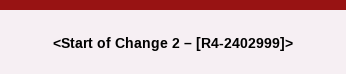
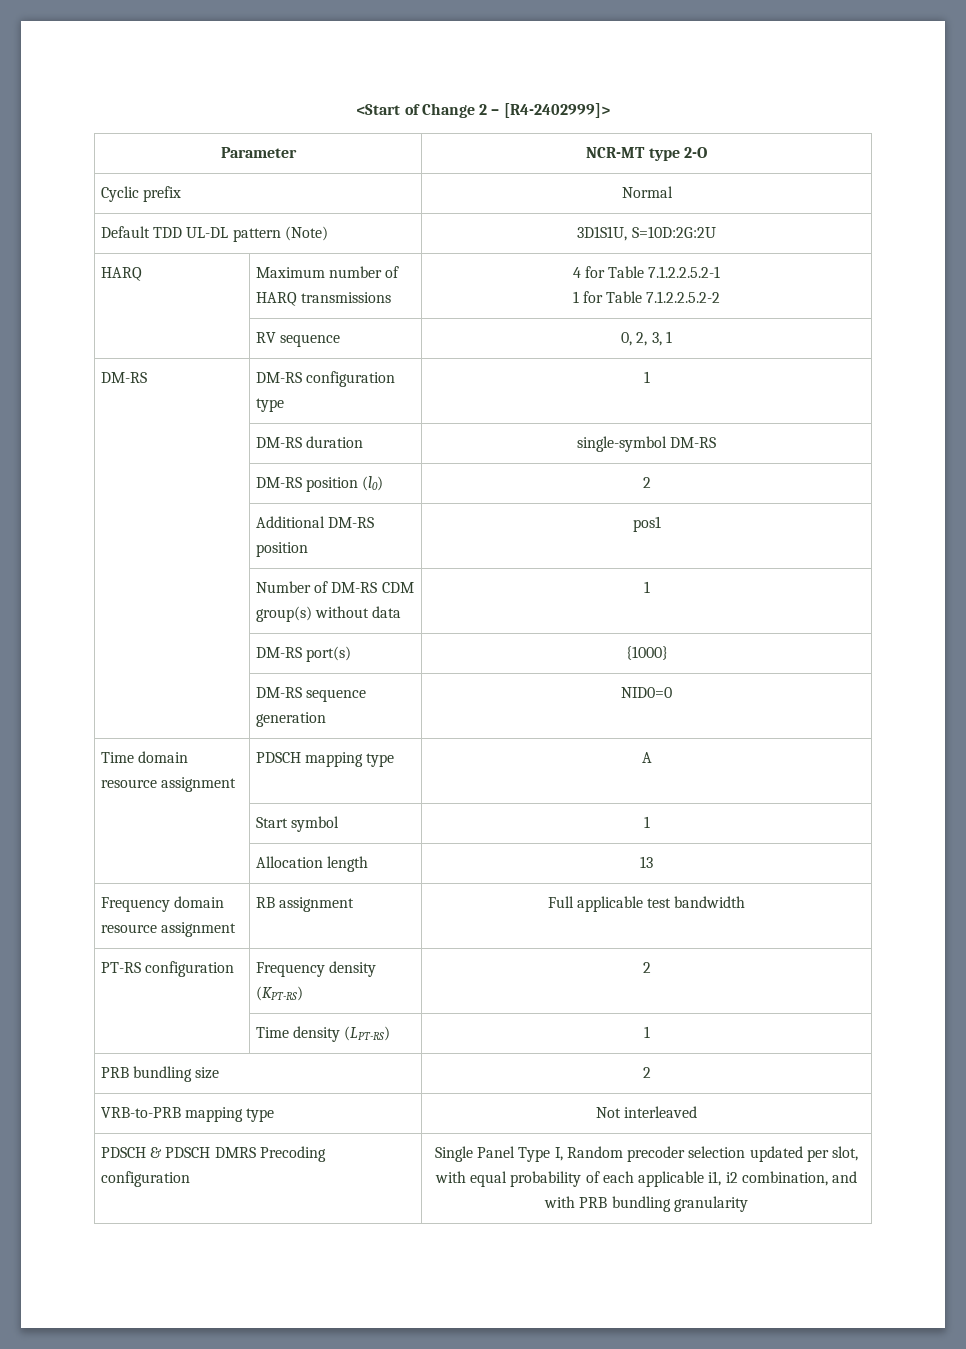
(293, 44) none -> [220,147,297,158] [586,147,707,161] [100,186,182,202] [621,186,673,198] [100,226,329,242] [577,226,716,241] [100,267,142,281] [255,266,400,278] [255,292,392,306] [572,266,721,278] [572,291,721,303] [255,332,341,347] [621,331,672,346] [100,372,147,383] [255,371,396,387] [255,398,284,412] [643,371,650,383] [255,436,364,448] [576,436,717,452] [255,476,384,492] [642,477,651,488] [255,516,375,528] [255,542,308,557] [632,516,661,532] [255,581,414,593] [255,606,402,622] [643,581,650,593] [255,646,352,662] [625,646,668,660] [255,687,367,702] [255,712,326,727] [621,687,672,698] [100,751,189,763] [100,777,237,792] [255,752,395,767] [641,752,652,763] [255,816,340,832] [643,816,650,828] [255,856,369,872] [640,856,653,868] [100,896,225,912] [100,922,237,937] [255,897,355,912] [547,896,746,912] [100,961,235,977] [255,961,377,977] [255,986,303,1001] [642,962,651,973] [255,1026,391,1042] [643,1026,650,1038] [100,1066,220,1082] [642,1067,651,1078] [100,1107,275,1122] [595,1106,698,1118] [100,1146,327,1162] [100,1171,190,1187] [434,1146,859,1162] [434,1171,858,1187] [544,1196,748,1212] // Parameter | NCR-MT type 2-O // Cyclic prefix | Normal // Default TDD UL-DL pattern (Note) | 3D1S1U, S=10D:2G:2U // HARQ | Maximum number of HARQ transmissions | 4 for Table 7.1.2.2.5.2-1 // 1 for Table 7.1.2.2.5.2-2 // | RV sequence | 0, 2, 3, 1 // DM-RS | DM-RS configuration type | 1 // | DM-RS duration | single-symbol DM-RS // | DM-RS position (l0) | 2 // | Additional DM-RS position | pos1 // | Number of DM-RS CDM group(s) without data | 1 // | DM-RS port(s) | {1000} // | DM-RS sequence generation | NID0=0 // Time domain resource assignment | PDSCH mapping type | A // | Start symbol | 1 // | Allocation length | 13 // Frequency domain resource assignment | RB assignment | Full applicable test bandwidth // PT-RS configuration | Frequency density (KPT-RS) | 2 // | Time density (LPT-RS) | 1 // PRB bundling size | 2 // VRB-to-PRB mapping type | Not interleaved // PDSCH & PDSCH DMRS Precoding configuration | Single Panel Type I, Random precoder selection updated per slot, with equal probability of each applicable i1, i2 combination, and with PRB bundling granularity

